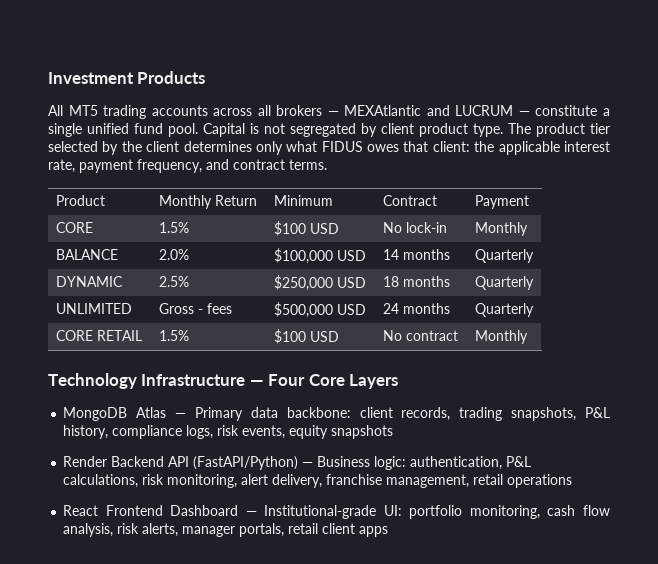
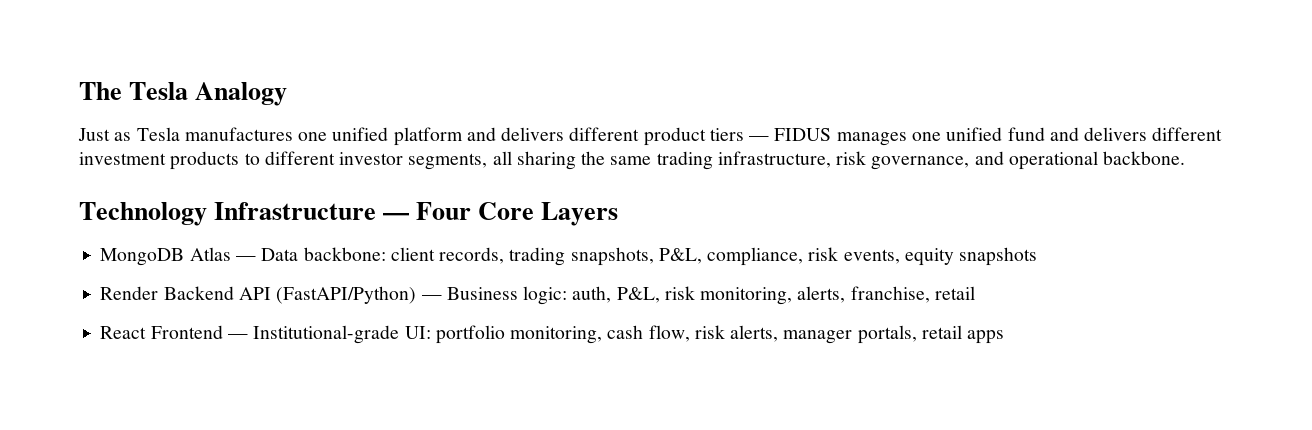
[48,71,206,84] [48,105,611,119] [48,123,610,137] [48,141,610,155] [48,159,327,173] [55,195,105,206] [158,195,257,209] [273,195,333,206] [382,195,437,206] [474,195,529,209] [55,222,93,233] [158,222,189,233] [273,221,339,236] [382,222,447,233] [474,222,528,236] [55,249,118,260] [158,249,189,260] [273,248,366,264] [382,249,450,260] [474,249,534,263] [55,276,123,287] [158,276,189,287] [273,275,366,291] [382,276,450,287] [474,276,534,290] [55,303,132,314] [158,303,232,314] [273,302,366,318] [382,303,450,314] [474,303,534,317] [55,330,142,341] [158,330,189,341] [273,329,339,344] [382,330,458,341] [474,330,528,344] Investment Products // All MT5 trading accounts across all brokers — MEXAtlantic and LUCRUM — constitute a single unified fund pool. Capital is not segregated by client product type. The product tier selected by the client determines only what FIDUS owes that client: the applicable interest rate, payment frequency, and contract terms. // Product | Monthly Return | Minimum | Contract | Payment // CORE | 1.5% | $100 USD | No lock-in | Monthly // BALANCE | 2.0% | $100,000 USD | 14 months | Quarterly // DYNAMIC | 2.5% | $250,000 USD | 18 months | Quarterly // UNLIMITED | Gross - fees | $500,000 USD | 24 months | Quarterly // CORE RETAIL | 1.5% | $100 USD | No contract | Monthly -> [79,82,288,106] [78,127,1223,146] [79,151,1186,170] The Tesla Analogy // Just as Tesla manufactures one unified platform and delivers different product tiers — FIDUS manages one unified fund and delivers different investment products to different investor segments, all sharing the same trading infrastructure, risk governance, and operational backbone.
[194,407,278,421] Primary data -> [261,248,299,261] Data
[585,407,611,418] [63,425,214,439] P&L history, compliance logs, -> [658,247,804,266] P&L, compliance,
[410,456,532,470] [63,474,573,488] authentication, P&L calculations, risk monitoring, alert delivery, franchise management, retail operations -> [572,286,975,305] auth, P&L, risk monitoring, alerts, franchise, retail
[170,505,239,516] Dashboard -> (223, 332) none
[583,505,610,516] [63,523,114,537] flow analysis, -> [648,325,690,342] flow,
[322,523,356,534] client -> (962, 332) none

